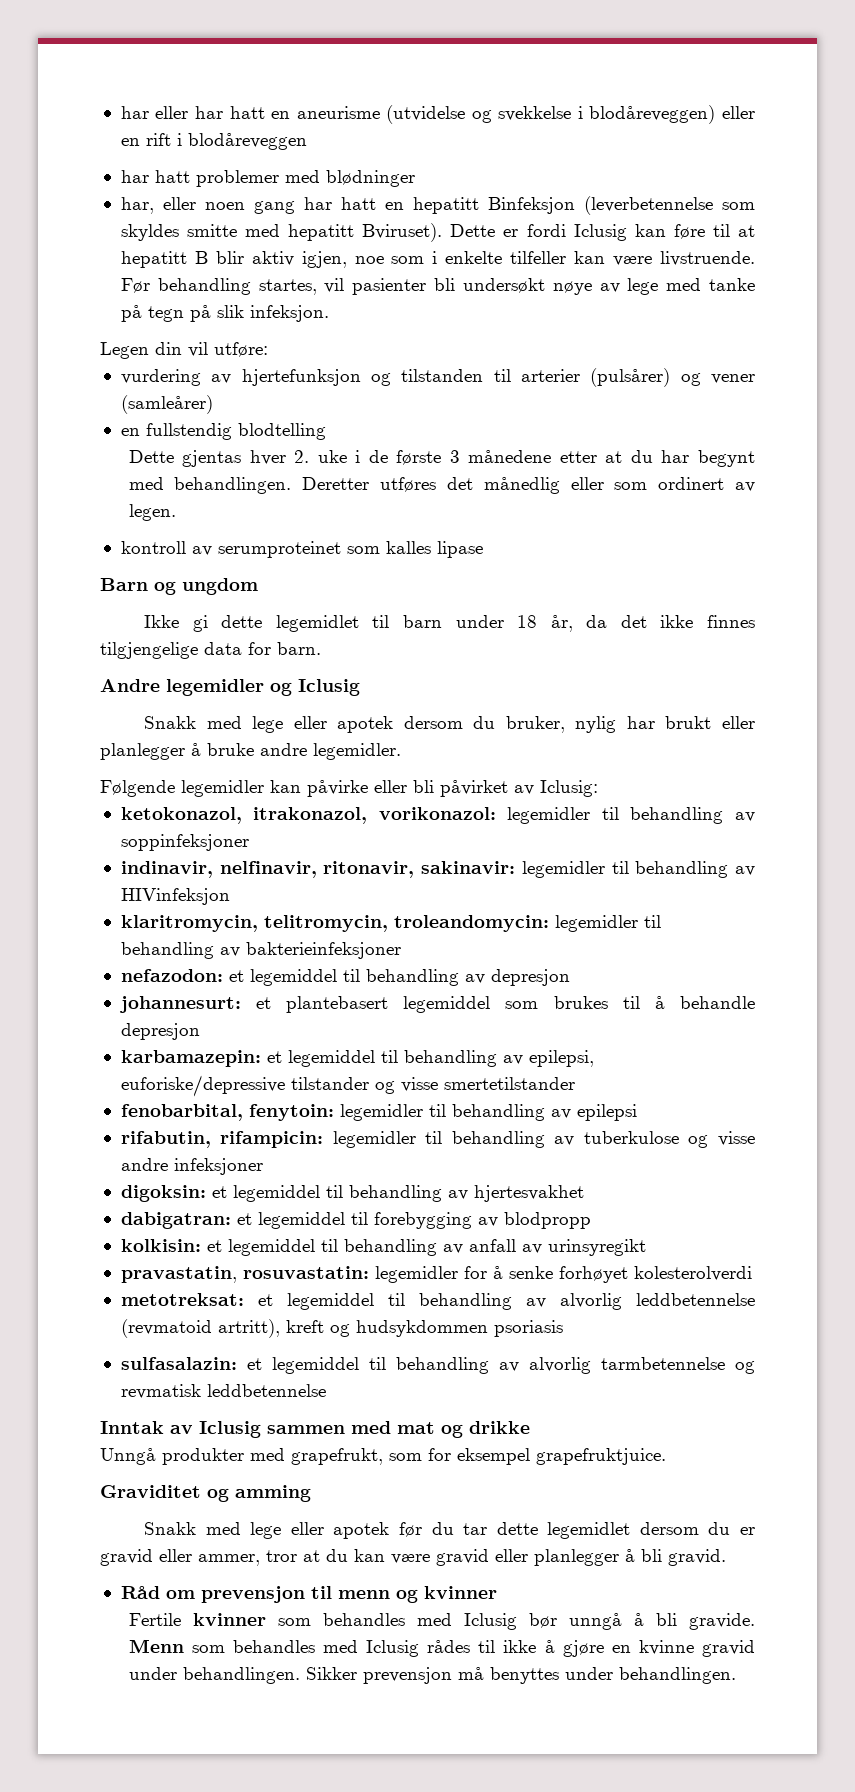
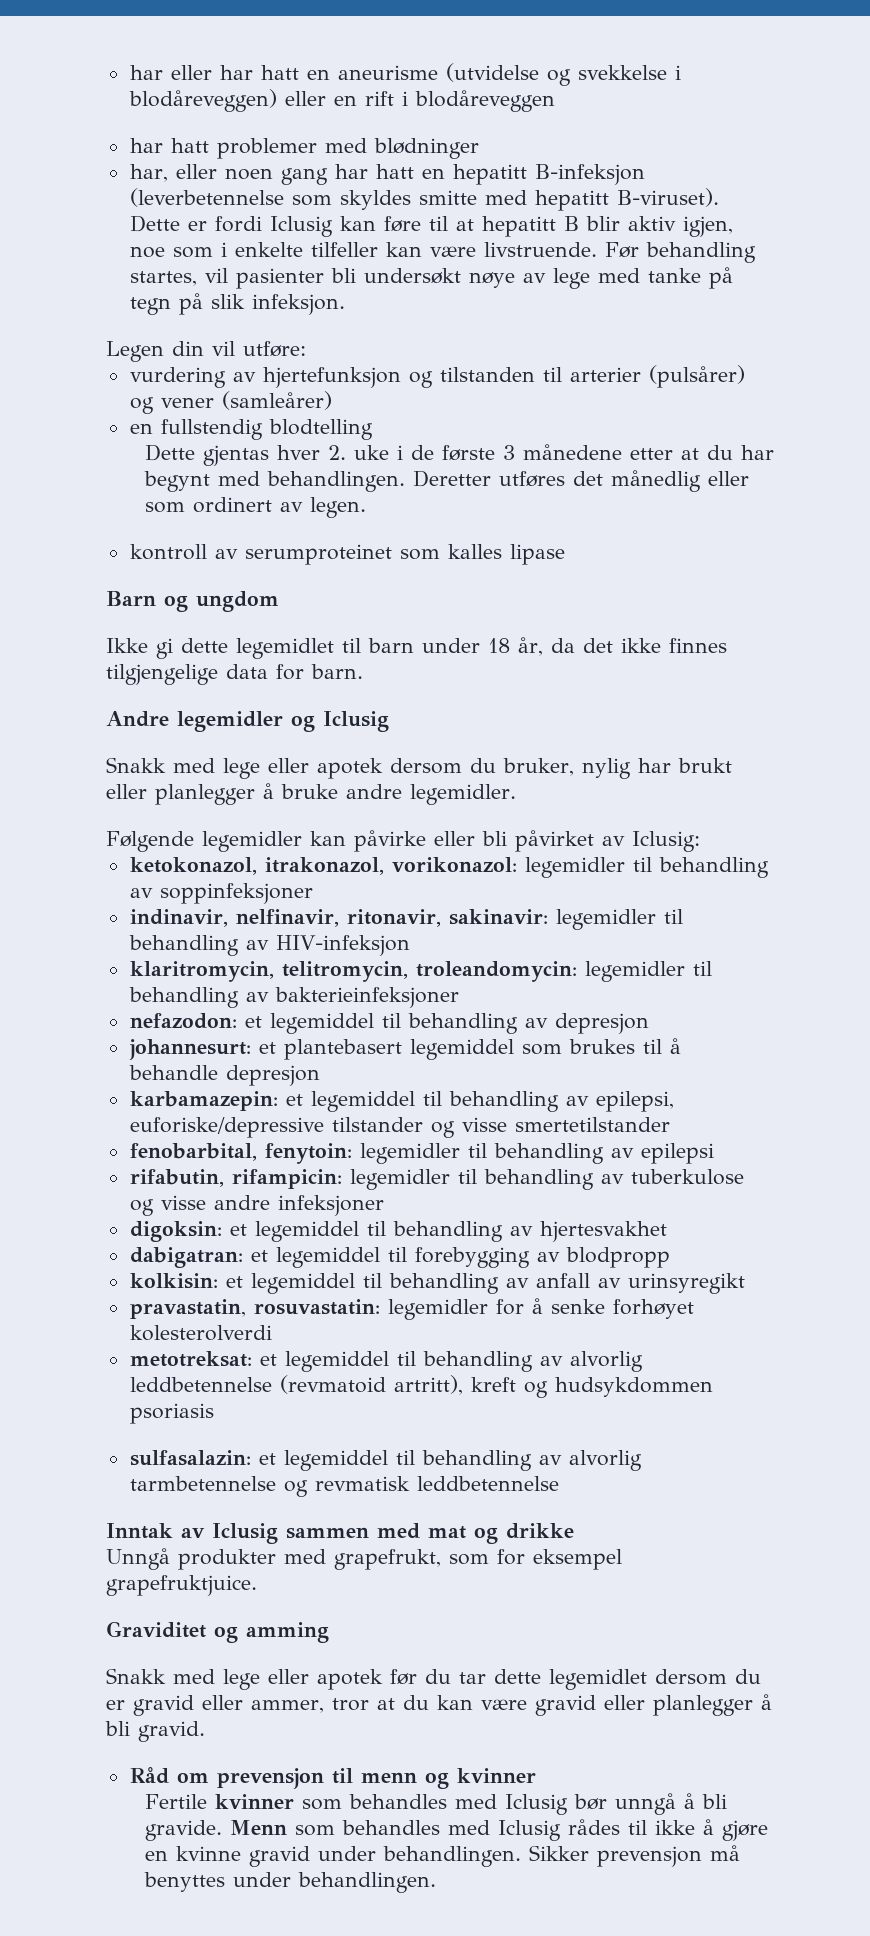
[487,197,575,214] Binfeksjon -> [534,164,645,185] B-infeksjon
[362,223,443,242] Bviruset). -> [616,188,719,207] B-viruset).
[120,888,230,905] HIVinfeksjon -> [275,935,410,956] HIV-infeksjon

